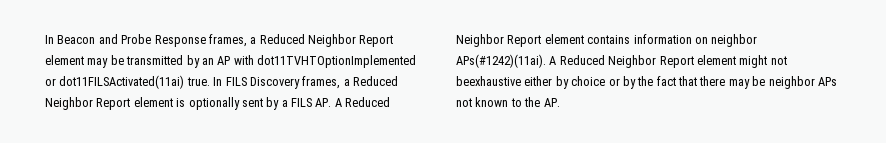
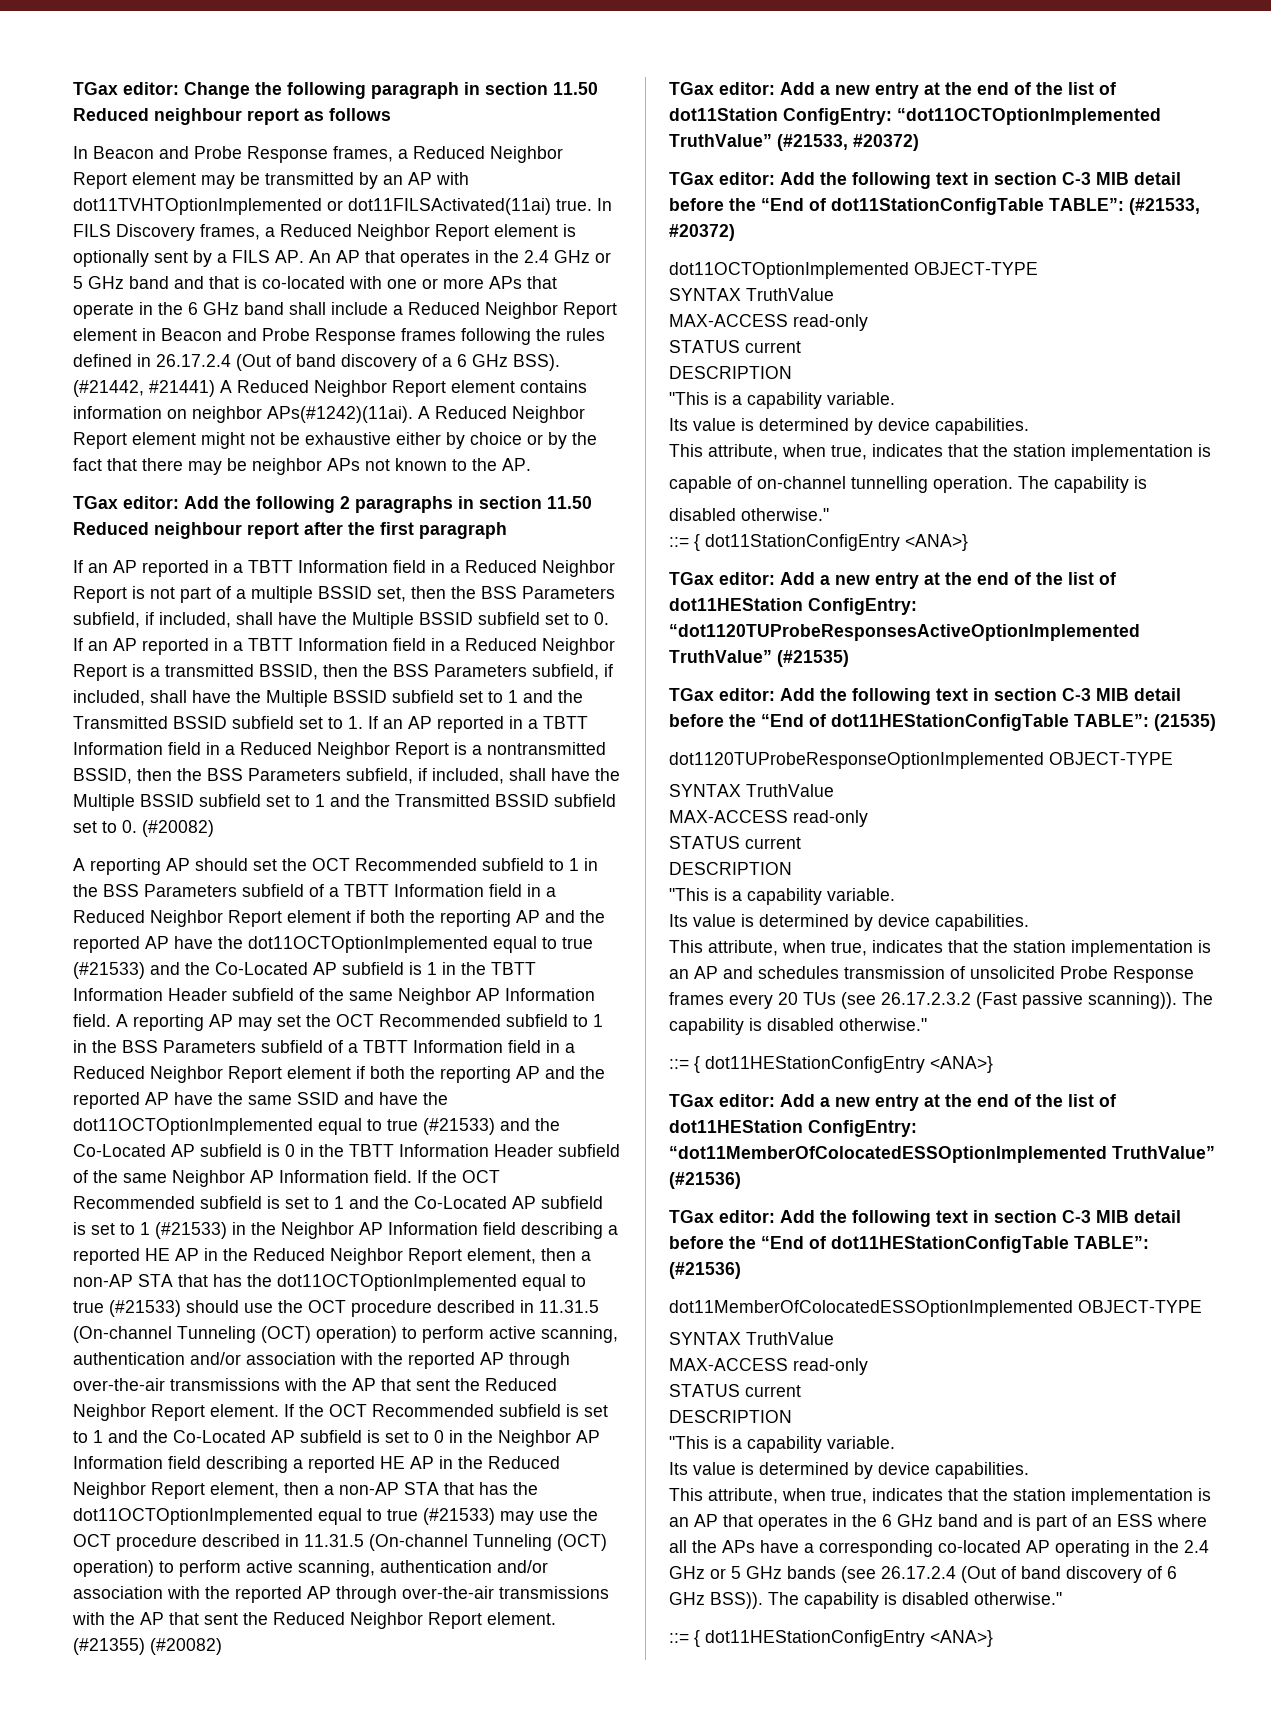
(45, 39) none -> [73,82,598,99] [73,108,391,125] TGax editor: Change the following paragraph in section 11.50 Reduced neighbour report as follows //
(332, 102) none -> [309,250,611,267] [73,276,557,289] [73,302,617,319] [73,328,605,345] [73,354,560,371] [73,380,215,397] An AP that operates in the 2.4 GHz or 5 GHz band and that is co-located with one or more APs that operate in the 6 GHz band shall include a Reduced Neighbor Report element in Beacon and Probe Response frames following the rules defined in 26.17.2.4 (Out of band discovery of a 6 GHz BSS). (#21442, #21441)
[456,76,521,86] beexhaustive -> [280,432,391,445] be exhaustive
(560, 102) none -> [73,496,592,513] [73,522,507,539] [73,560,615,577] [73,586,615,603] [73,612,609,629] [73,638,615,655] [73,664,613,681] [73,690,583,707] [73,716,588,733] [73,742,606,759] [73,768,620,784] [73,794,616,811] [73,820,214,837] [73,858,598,875] [73,884,556,897] [73,910,605,927] [73,936,593,953] [73,962,536,979] [73,988,595,1005] [73,1014,603,1031] [73,1040,575,1053] [73,1066,605,1083] [73,1092,448,1109] [73,1118,560,1135] [73,1144,620,1157] [73,1170,500,1187] [73,1196,603,1209] [73,1222,618,1239] [73,1248,591,1265] [73,1274,586,1291] [73,1300,599,1317] [73,1326,618,1343] [73,1352,570,1369] [73,1378,557,1391] [73,1404,608,1421] [73,1430,600,1447] [73,1456,560,1473] [73,1482,538,1499] [73,1508,598,1525] [73,1534,607,1551] [73,1560,548,1577] [73,1586,609,1603] [72,1612,556,1629] [73,1638,222,1655] [669,82,1116,99] [669,108,1161,125] [669,134,919,151] [669,172,1181,189] [669,198,1200,215] [669,224,735,241] [669,262,1038,279] [669,288,834,301] [669,314,868,331] [669,340,801,353] [669,366,792,379] [669,392,895,409] [669,418,1029,435] [669,444,1211,461] [669,476,1147,493] [669,508,829,521] [669,534,968,551] [669,572,1116,589] [669,598,917,615] [669,624,1140,641] [669,650,849,667] [669,688,1181,705] [669,714,1216,731] [669,752,1173,769] [669,784,834,797] [669,810,868,827] [669,836,801,849] [669,862,792,875] [669,888,895,905] [669,914,1029,931] [669,940,1211,957] [669,966,1194,983] [669,992,1213,1009] [669,1018,927,1035] [669,1056,993,1073] [669,1094,1116,1111] [669,1120,917,1137] [669,1146,1215,1163] [669,1172,741,1189] [669,1210,1181,1227] [669,1236,1149,1253] [669,1262,741,1279] [669,1300,1202,1317] [669,1332,834,1345] [669,1358,868,1375] [669,1384,801,1397] [669,1410,792,1423] [669,1436,895,1453] [669,1462,1029,1479] [669,1488,1211,1505] [669,1514,1207,1531] [669,1540,1209,1557] [669,1566,1177,1583] [669,1592,1062,1609] [669,1630,993,1647] // TGax editor: Add the following 2 paragraphs in section 11.50 Reduced neighbour report after the first paragraph // If an AP reported in a TBTT Information field in a Reduced Neighbor Report is not part of a multiple BSSID set, then the BSS Parameters subfield, if included, shall have the Multiple BSSID subfield set to 0. If an AP reported in a TBTT Information field in a Reduced Neighbor Report is a transmitted BSSID, then the BSS Parameters subfield, if included, shall have the Multiple BSSID subfield set to 1 and the Transmitted BSSID subfield set to 1. If an AP reported in a TBTT Information field in a Reduced Neighbor Report is a nontransmitted BSSID, then the BSS Parameters subfield, if included, shall have the Multiple BSSID subfield set to 1 and the Transmitted BSSID subfield set to 0. (#20082) // A reporting AP should set the OCT Recommended subfield to 1 in the BSS Parameters subfield of a TBTT Information field in a Reduced Neighbor Report element if both the reporting AP and the reported AP have the dot11OCTOptionImplemented equal to true (#21533) and the Co-Located AP subfield is 1 in the TBTT Information Header subfield of the same Neighbor AP Information field. A reporting AP may set the OCT Recommended subfield to 1 in the BSS Parameters subfield of a TBTT Information field in a Reduced Neighbor Report element if both the reporting AP and the reported AP have the same SSID and have the dot11OCTOptionImplemented equal to true (#21533) and the Co-Located AP subfield is 0 in the TBTT Information Header subfield of the same Neighbor AP Information field. If the OCT Recommended subfield is set to 1 and the Co-Located AP subfield is set to 1 (#21533) in the Neighbor AP Information field describing a reported HE AP in the Reduced Neighbor Report element, then a non-AP STA that has the dot11OCTOptionImplemented equal to true (#21533) should use the OCT procedure described in 11.31.5 (On-channel Tunneling (OCT) operation) to perform active scanning, authentication and/or association with the reported AP through over-the-air transmissions with the AP that sent the Reduced Neighbor Report element. If the OCT Recommended subfield is set to 1 and the Co-Located AP subfield is set to 0 in the Neighbor AP Information field describing a reported HE AP in the Reduced Neighbor Report element, then a non-AP STA that has the dot11OCTOptionImplemented equal to true (#21533) may use the OCT procedure described in 11.31.5 (On-channel Tunneling (OCT) operation) to perform active scanning, authentication and/or association with the reported AP through over-the-air transmissions with the AP that sent the Reduced Neighbor Report element. (#21355) (#20082) // TGax editor: Add a new entry at the end of the list of dot11Station ConfigEntry: “dot11OCTOptionImplemented TruthValue” (#21533, #20372) // TGax editor: Add the following text in section C-3 MIB detail before the “End of dot11StationConfigTable TABLE”: (#21533, #20372) // dot11OCTOptionImplemented OBJECT-TYPE // SYNTAX TruthValue // MAX-ACCESS read-only // STATUS current // DESCRIPTION // "This is a capability variable. // Its value is determined by device capabilities. // This attribute, when true, indicates that the station implementation is // capable of on-channel tunnelling operation. The capability is // disabled otherwise." // ::= { dot11StationConfigEntry <ANA>} // TGax editor: Add a new entry at the end of the list of dot11HEStation ConfigEntry: “dot1120TUProbeResponsesActiveOptionImplemented TruthValue” (#21535) // TGax editor: Add the following text in section C-3 MIB detail before the “End of dot11HEStationConfigTable TABLE”: (21535) // dot1120TUProbeResponseOptionImplemented OBJECT-TYPE // SYNTAX TruthValue // MAX-ACCESS read-only // STATUS current // DESCRIPTION // "This is a capability variable. // Its value is determined by device capabilities. // This attribute, when true, indicates that the station implementation is an AP and schedules transmission of unsolicited Probe Response frames every 20 TUs (see 26.17.2.3.2 (Fast passive scanning)). The capability is disabled otherwise." // ::= { dot11HEStationConfigEntry <ANA>} // TGax editor: Add a new entry at the end of the list of dot11HEStation ConfigEntry: “dot11MemberOfColocatedESSOptionImplemented TruthValue” (#21536) // TGax editor: Add the following text in section C-3 MIB detail before the “End of dot11HEStationConfigTable TABLE”: (#21536) // dot11MemberOfColocatedESSOptionImplemented OBJECT-TYPE // SYNTAX TruthValue // MAX-ACCESS read-only // STATUS current // DESCRIPTION // "This is a capability variable. // Its value is determined by device capabilities. // This attribute, when true, indicates that the station implementation is an AP that operates in the 6 GHz band and is part of an ESS where all the APs have a corresponding co-located AP operating in the 2.4 GHz or 5 GHz bands (see 26.17.2.4 (Out of band discovery of 6 GHz BSS)). The capability is disabled otherwise." // ::= { dot11HEStationConfigEntry <ANA>}

